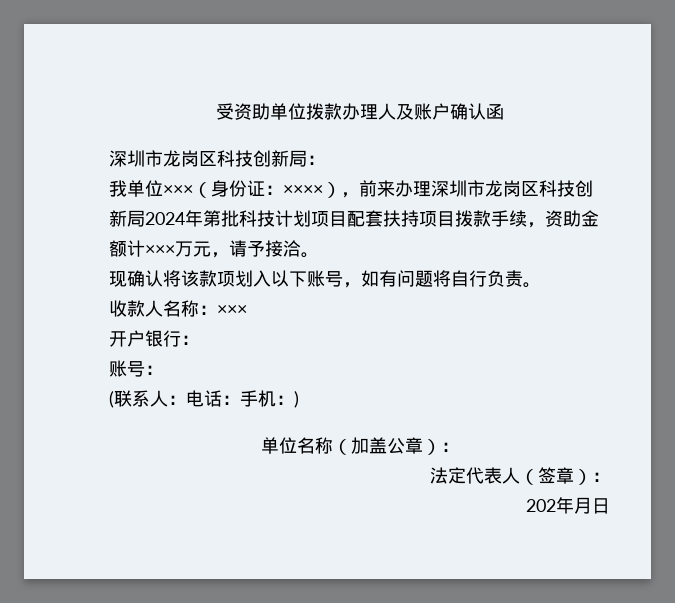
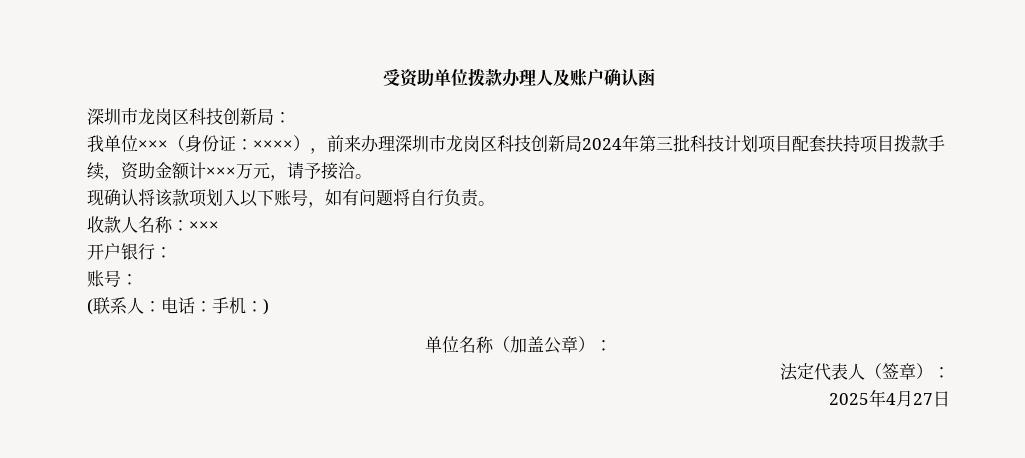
(221, 218) none -> [656,136,673,150] 三
[526,497,592,514] 202年月 -> [829,389,933,407] 2025年4月27

